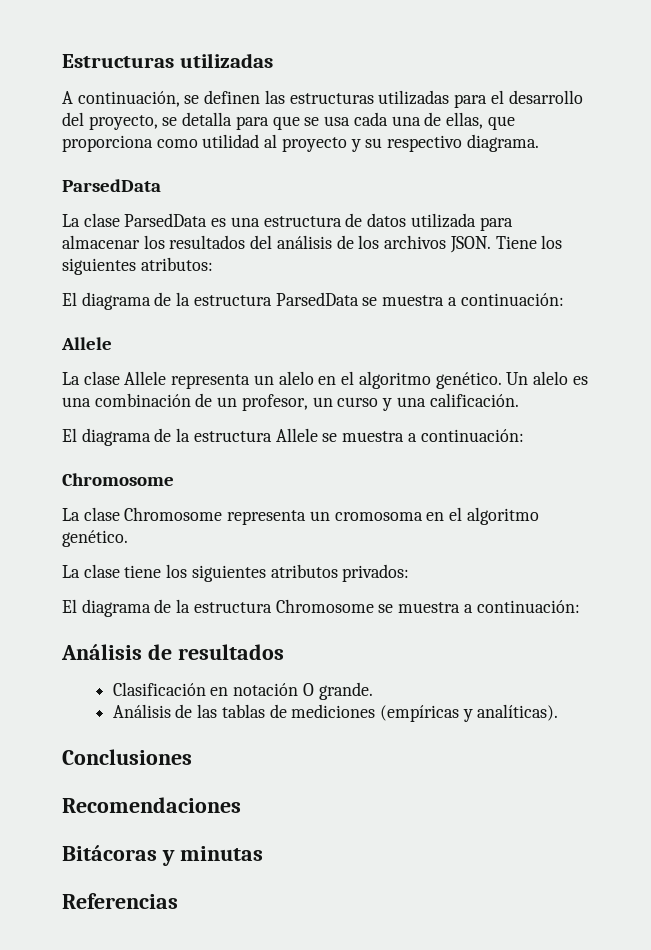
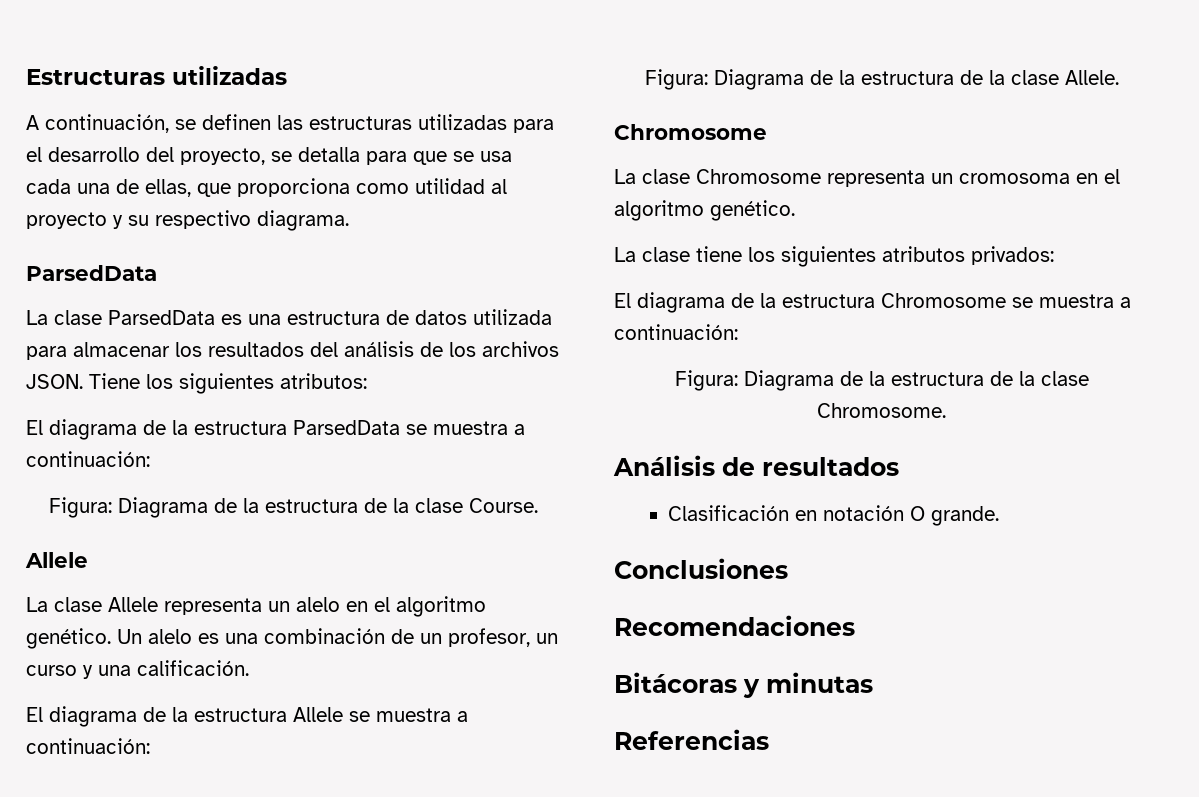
(564, 299) none -> [49,497,538,518] // Figura: Diagrama de la estructura de la clase Course.
(524, 435) none -> [644,69,1119,90] // Figura: Diagrama de la estructura de la clase Allele.
(580, 606) none -> [674,370,1089,391] [817,403,946,418] // Figura: Diagrama de la estructura de la clase Chromosome.
[112,704,559,722] // Análisis de las tablas de mediciones (empíricas y analíticas). -> (1000, 516) none

